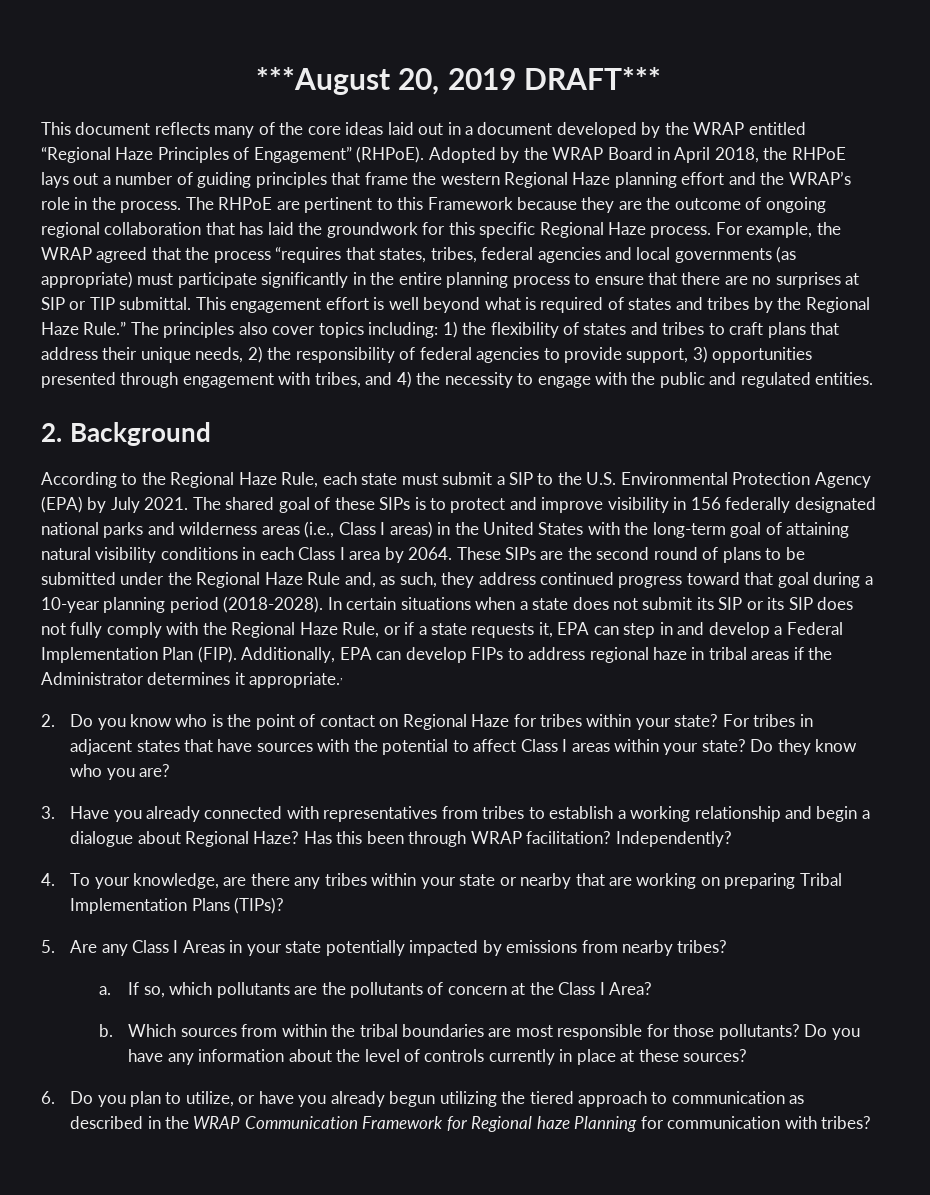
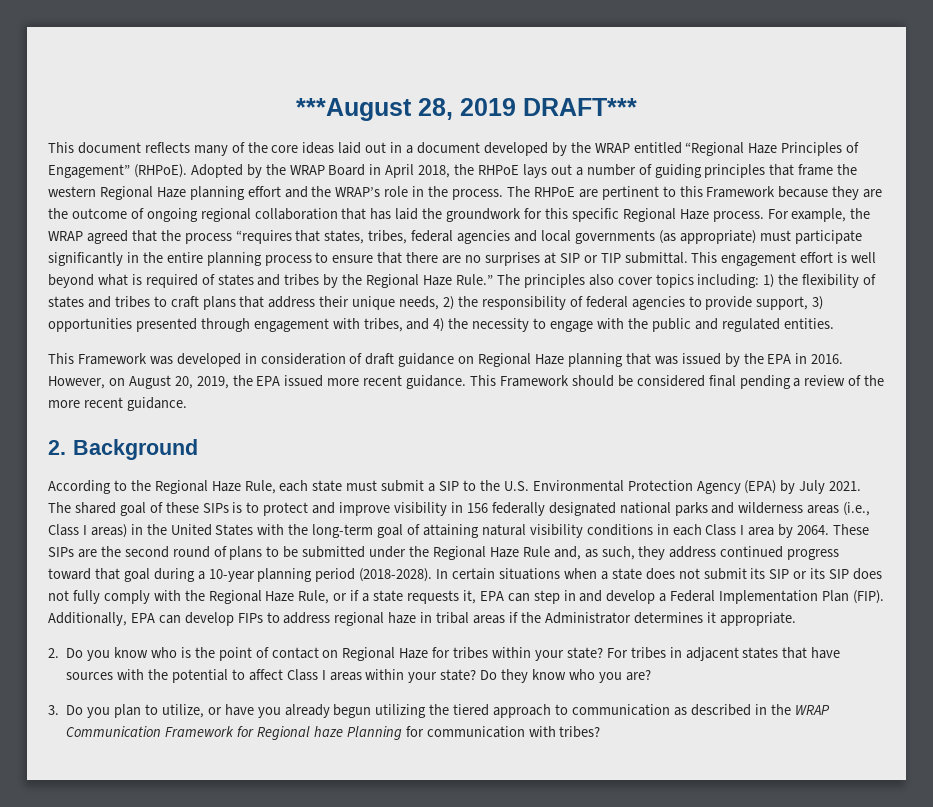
[398,68,440,95] 20, -> [418,98,453,120] 28,
(874, 378) none -> [48,353,844,367] [48,375,885,389] [48,397,187,411] // This Framework was developed in consideration of draft guidance on Regional Haze planning that was issued by the EPA in 2016. However, on August 20, 2019, the EPA issued more recent guidance. This Framework should be considered final pending a review of the more recent guidance.
[249,672,344,688] appropriate., -> [719,612,796,626] appropriate.
[70,806,870,822] [70,831,732,847] [41,873,842,889] [70,897,285,914] [41,940,728,956] [99,982,653,998] [99,1024,860,1040] [128,1049,748,1065] [41,1091,55,1104] Have you already connected with representatives from tribes to establish a working relationship and begin a dialogue about Regional Haze? Has this been through WRAP facilitation? Independently? // 4. To your knowledge, are there any tribes within your state or nearby that are working on preparing Tribal Implementation Plans (TIPs)? // 5. Are any Class I Areas in your state potentially impacted by emissions from nearby tribes? // a. If so, which pollutants are the pollutants of concern at the Class I Area? // b. Which sources from within the tribal boundaries are most responsible for those pollutants? Do you have any information about the level of controls currently in place at these sources? // 6. -> (59, 710) none

